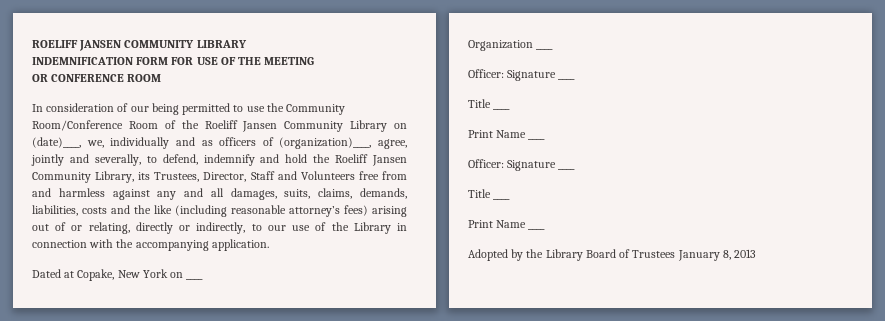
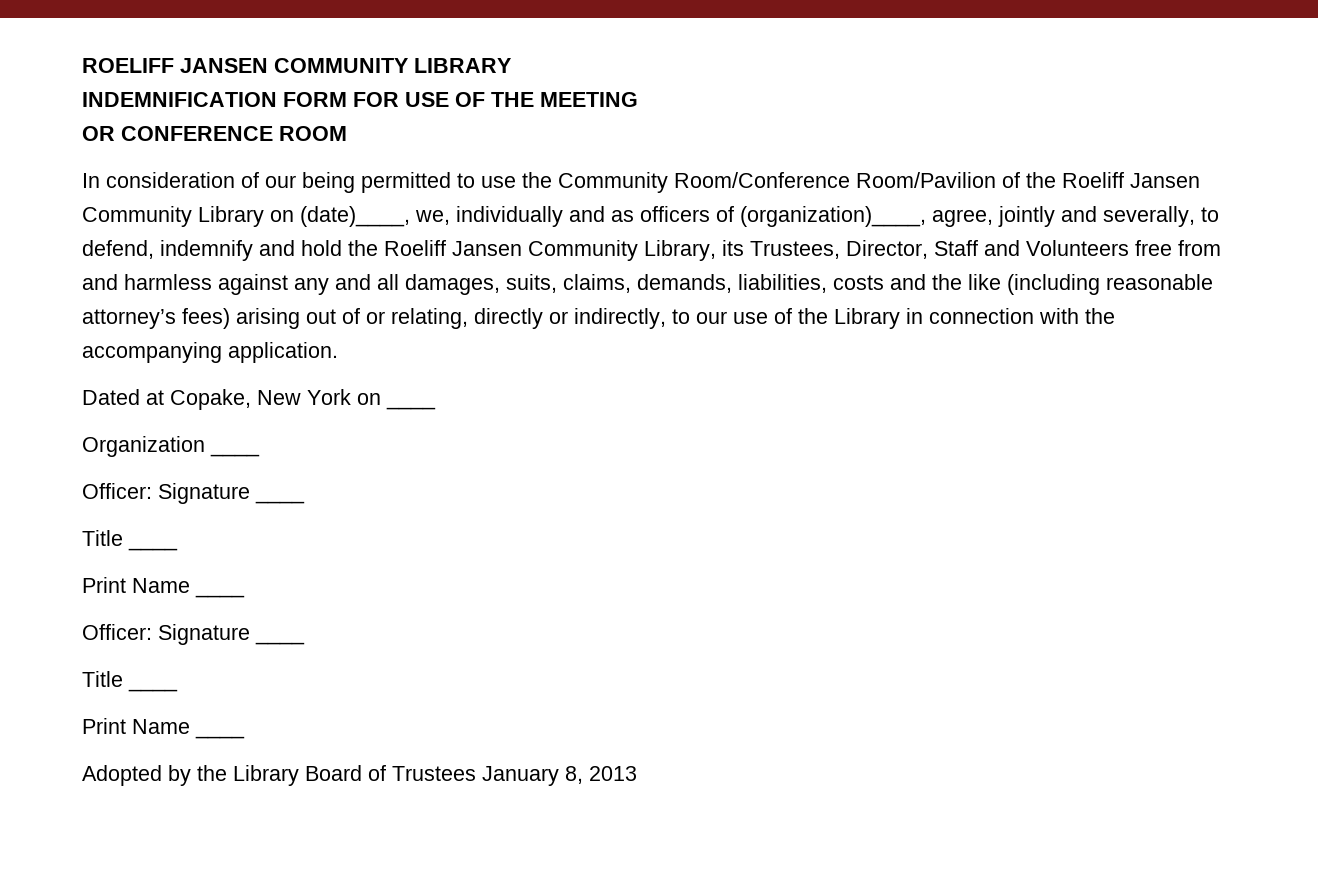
[128,121,158,129] Room -> [856,172,996,188] Room/Pavilion

